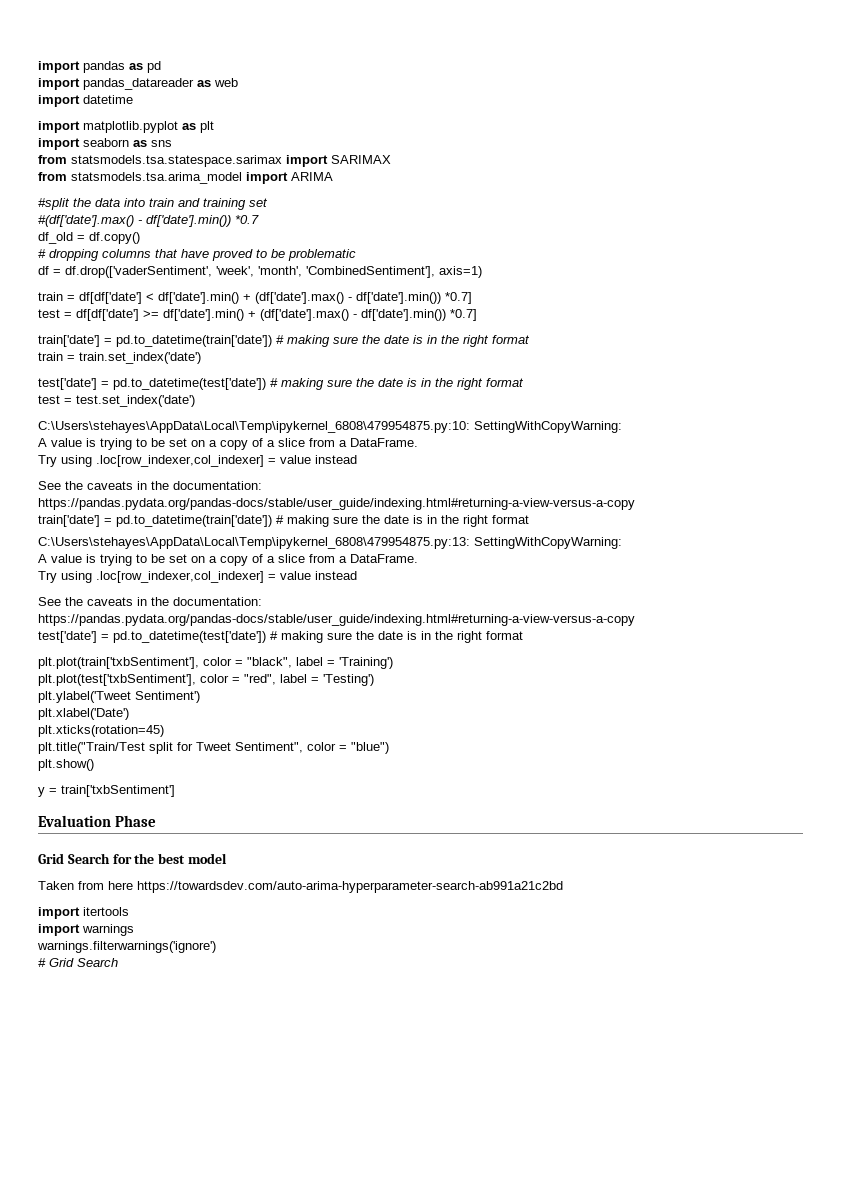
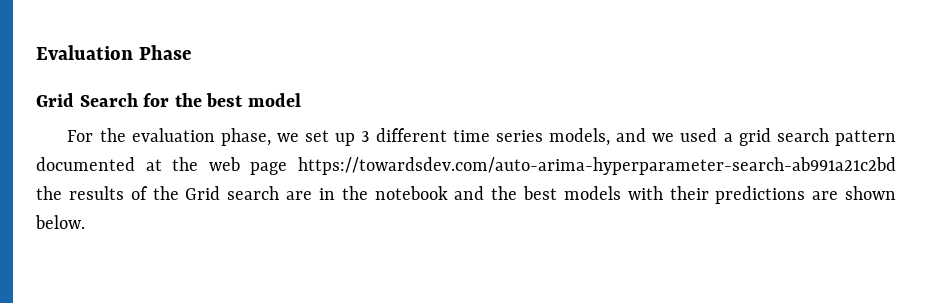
[38,61,161,73] [38,78,238,90] [38,95,133,107] [38,121,214,133] [38,138,172,150] [38,155,391,167] [38,172,333,184] [38,198,268,210] [38,215,259,227] [38,232,140,244] [38,249,356,261] [38,266,482,278] [38,292,472,304] [38,309,477,321] [38,335,530,347] [38,352,201,364] [38,378,524,390] [38,395,195,407] [38,421,622,433] [38,438,418,450] [38,455,357,467] [38,481,262,490] [38,498,635,510] [38,515,529,527] [38,537,622,549] [38,554,418,566] [38,571,357,583] [38,597,262,606] [38,614,635,626] [38,631,523,643] [38,657,393,669] [38,674,374,686] [38,691,200,703] [38,708,129,720] [38,725,164,737] [38,742,389,754] [38,759,94,771] [38,785,175,797] import pandas as pd // import pandas_datareader as web // import datetime // import matplotlib.pyplot as plt // import seaborn as sns // from statsmodels.tsa.statespace.sarimax import SARIMAX // from statsmodels.tsa.arima_model import ARIMA // #split the data into train and training set // #(df['date'].max() - df['date'].min()) *0.7 // df_old = df.copy() // # dropping columns that have proved to be problematic // df = df.drop(['vaderSentiment', 'week', 'month', 'CombinedSentiment'], axis=1) // train = df[df['date'] < df['date'].min() + (df['date'].max() - df['date'].min()) *0.7] // test = df[df['date'] >= df['date'].min() + (df['date'].max() - df['date'].min()) *0.7] // train['date'] = pd.to_datetime(train['date']) # making sure the date is in the right format // train = train.set_index('date') // test['date'] = pd.to_datetime(test['date']) # making sure the date is in the right format // test = test.set_index('date') // C:\Users\stehayes\AppData\Local\Temp\ipykernel_6808\479954875.py:10: SettingWithCopyWarning: // A value is trying to be set on a copy of a slice from a DataFrame. // Try using .loc[row_indexer,col_indexer] = value instead // See the caveats in the documentation: https://pandas.pydata.org/pandas-docs/stable/user_guide/indexing.html#returning-a-view-versus-a-copy // train['date'] = pd.to_datetime(train['date']) # making sure the date is in the right format // C:\Users\stehayes\AppData\Local\Temp\ipykernel_6808\479954875.py:13: SettingWithCopyWarning: // A value is trying to be set on a copy of a slice from a DataFrame. // Try using .loc[row_indexer,col_indexer] = value instead // See the caveats in the documentation: https://pandas.pydata.org/pandas-docs/stable/user_guide/indexing.html#returning-a-view-versus-a-copy // test['date'] = pd.to_datetime(test['date']) # making sure the date is in the right format // plt.plot(train['txbSentiment'], color = "black", label = 'Training') // plt.plot(test['txbSentiment'], color = "red", label = 'Testing') // plt.ylabel('Tweet Sentiment') // plt.xlabel('Date') // plt.xticks(rotation=45) // plt.title("Train/Test split for Tweet Sentiment", color = "blue") // plt.show() // y = train['txbSentiment'] // -> (36, 52) none
[38,881,563,893] [38,907,129,919] [38,924,134,936] [37,941,216,953] [38,958,118,967] Taken from here https://towardsdev.com/auto-arima-hyperparameter-search-ab991a21c2bd // import itertools // import warnings // warnings.filterwarnings('ignore') // # Grid Search -> [67,128,896,146] [36,157,896,175] [36,186,897,204] [35,215,85,229] For the evaluation phase, we set up 3 different time series models, and we used a grid search pattern documented at the web page https://towardsdev.com/auto-arima-hyperparameter-search-ab991a21c2bd the results of the Grid search are in the notebook and the best models with their predictions are shown below.

